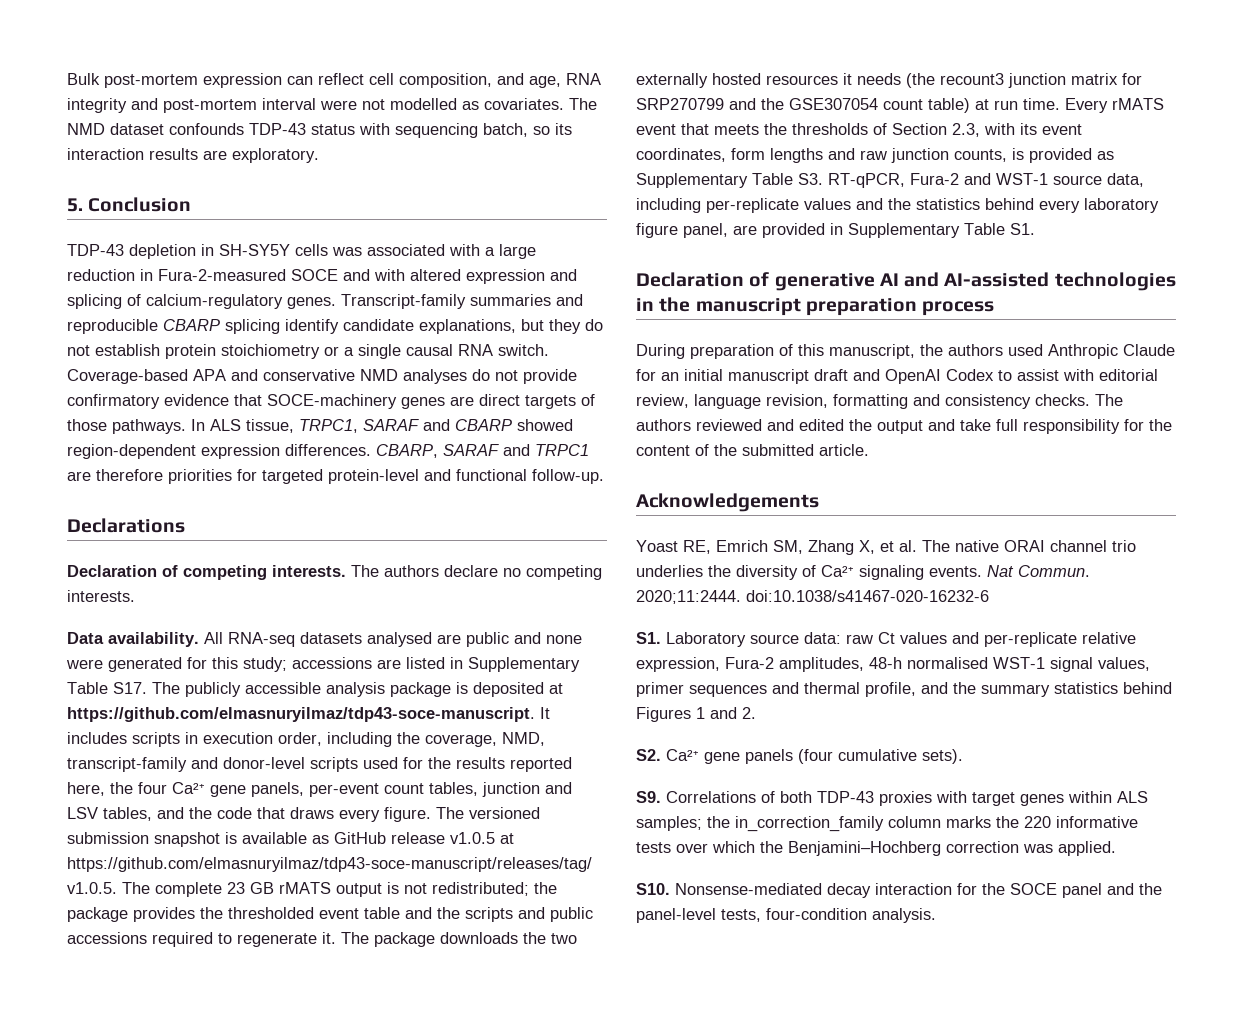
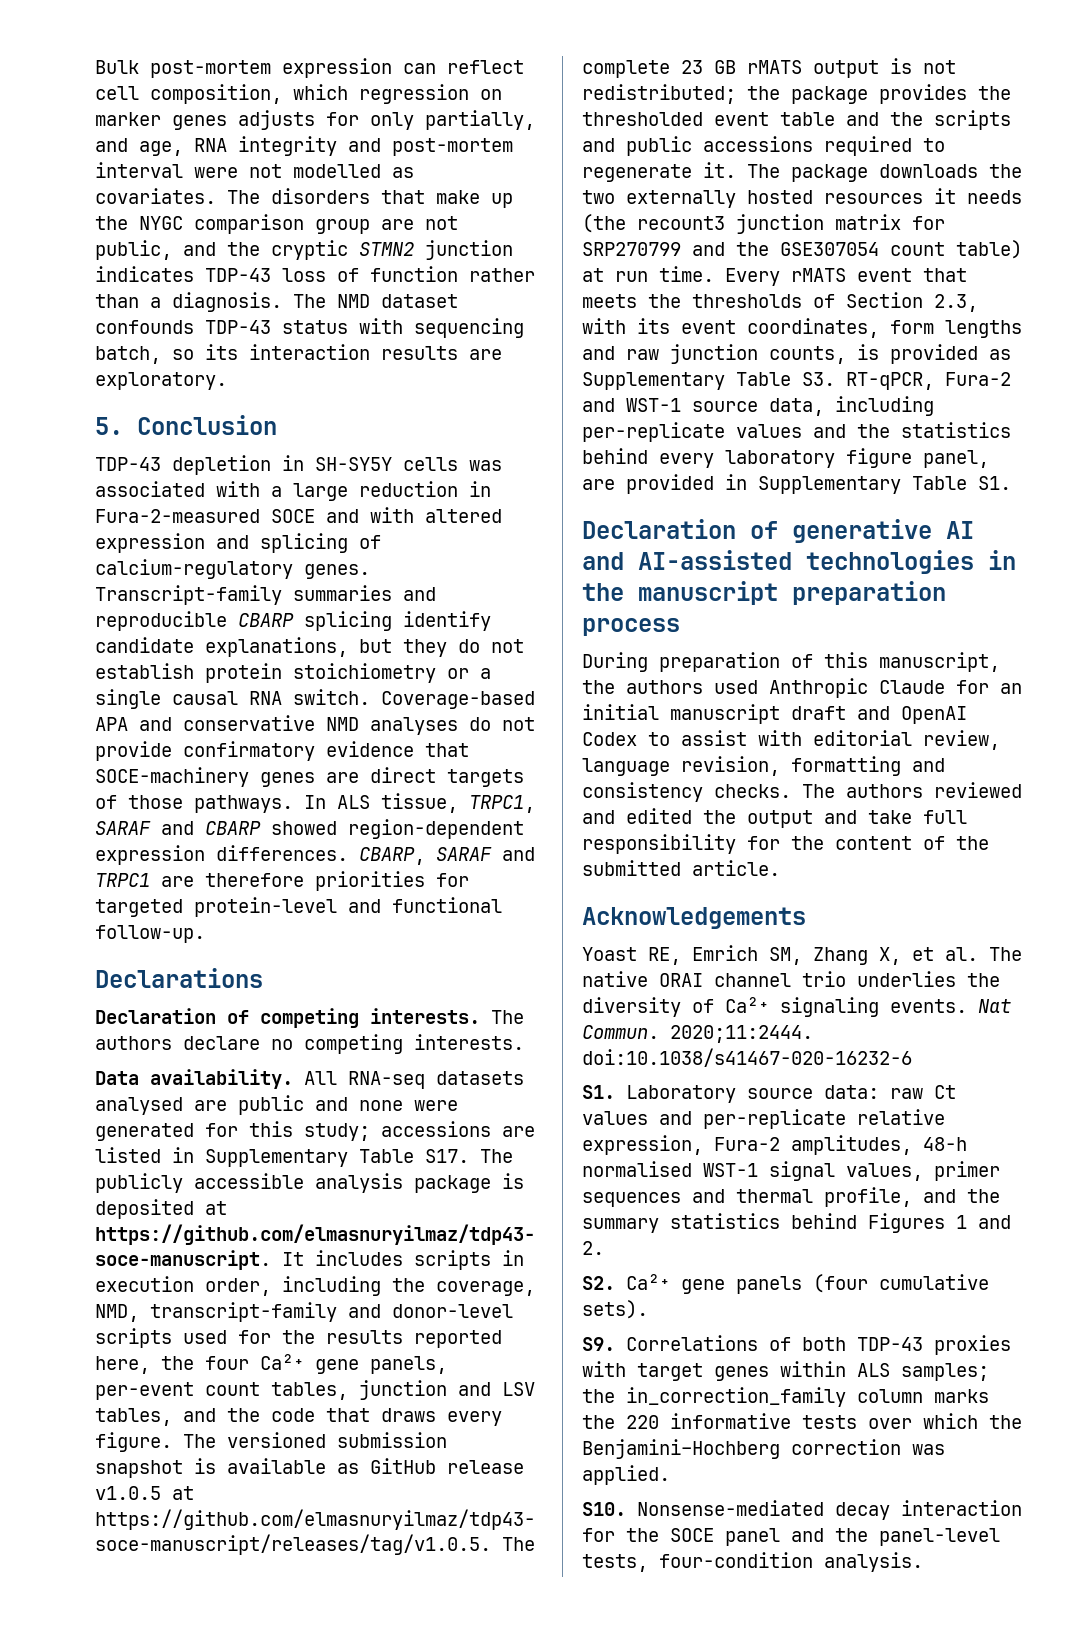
(492, 80) none -> [293,84,502,104] [95,110,535,130] which regression on marker genes adjusts for only partially,
(597, 104) none -> [271,188,513,208] [95,214,458,234] [95,240,513,260] [95,266,535,282] [95,292,326,312] disorders that make up the NYGC comparison group are not public, and the cryptic STMN2 junction indicates TDP-43 loss of function rather than a diagnosis. The

